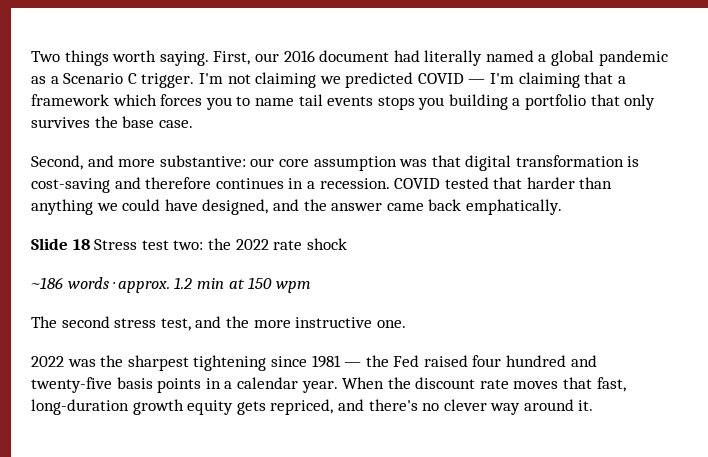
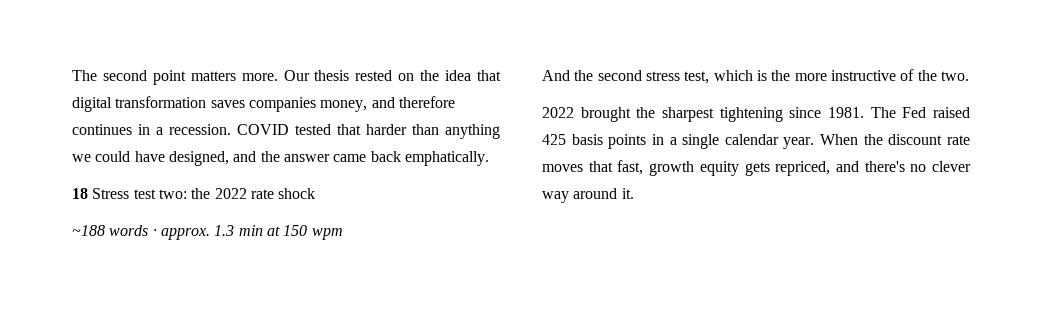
[31,50,668,66] [31,72,626,88] [31,94,656,110] [31,116,193,128] [31,155,640,171] [31,178,110,193] Two things worth saying. First, our 2016 document had literally named a global pandemic as a Scenario C trigger. I'm not claiming we predicted COVID — I'm claiming that a framework which forces you to name tail events stops you building a portfolio that only survives the base case. // Second, and more substantive: our core assumption was that digital transformation is cost-saving -> [72,70,502,85] [72,96,368,112] The second point matters more. Our thesis rested on the idea that digital transformation saves companies money,
[31,238,68,250] Slide -> (489, 158) none
[31,277,63,289] ~186 -> [72,225,105,236] ~188
[174,277,193,289] 1.2 -> [214,225,235,236] 1.3
[31,316,57,328] The -> [542,70,594,81] And the
[195,316,222,328] and -> [713,70,767,81] which is
[376,320,406,328] [31,356,96,367] one. // 2022 was -> [900,69,969,81] [542,107,631,122] of the two. // 2022 brought
[311,355,597,368] [31,377,112,393] 1981 — the Fed raised four hundred and twenty-five -> [828,107,970,118] [542,134,566,145] 1981. The Fed raised 425
(233, 385) none -> [682,134,720,149] single
[31,399,129,415] long-duration -> (644, 167) none

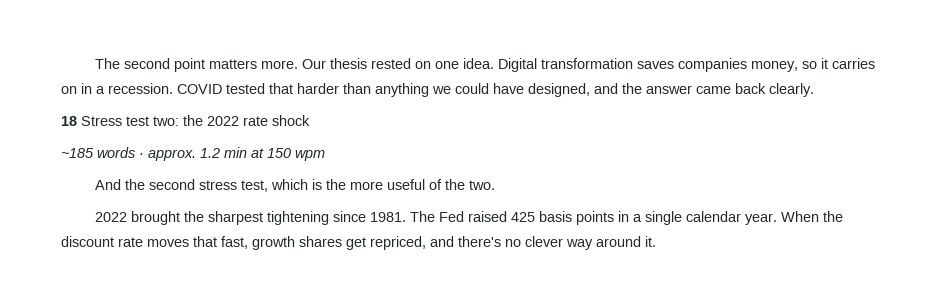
[420,70,502,81] [72,96,455,112] [72,124,132,135] the idea that digital transformation saves companies money, and therefore continues -> [434,58,875,72] [61,86,77,94] one idea. Digital transformation saves companies money, so it carries on
[404,151,489,166] emphatically. -> [769,83,814,97] clearly.
[72,225,105,236] ~188 -> [61,148,94,158] ~185
[214,225,235,236] 1.3 -> [200,148,220,158] 1.2
[830,70,896,81] instructive -> [386,179,425,190] useful
[699,161,770,176] equity gets -> [299,236,366,250] shares get

